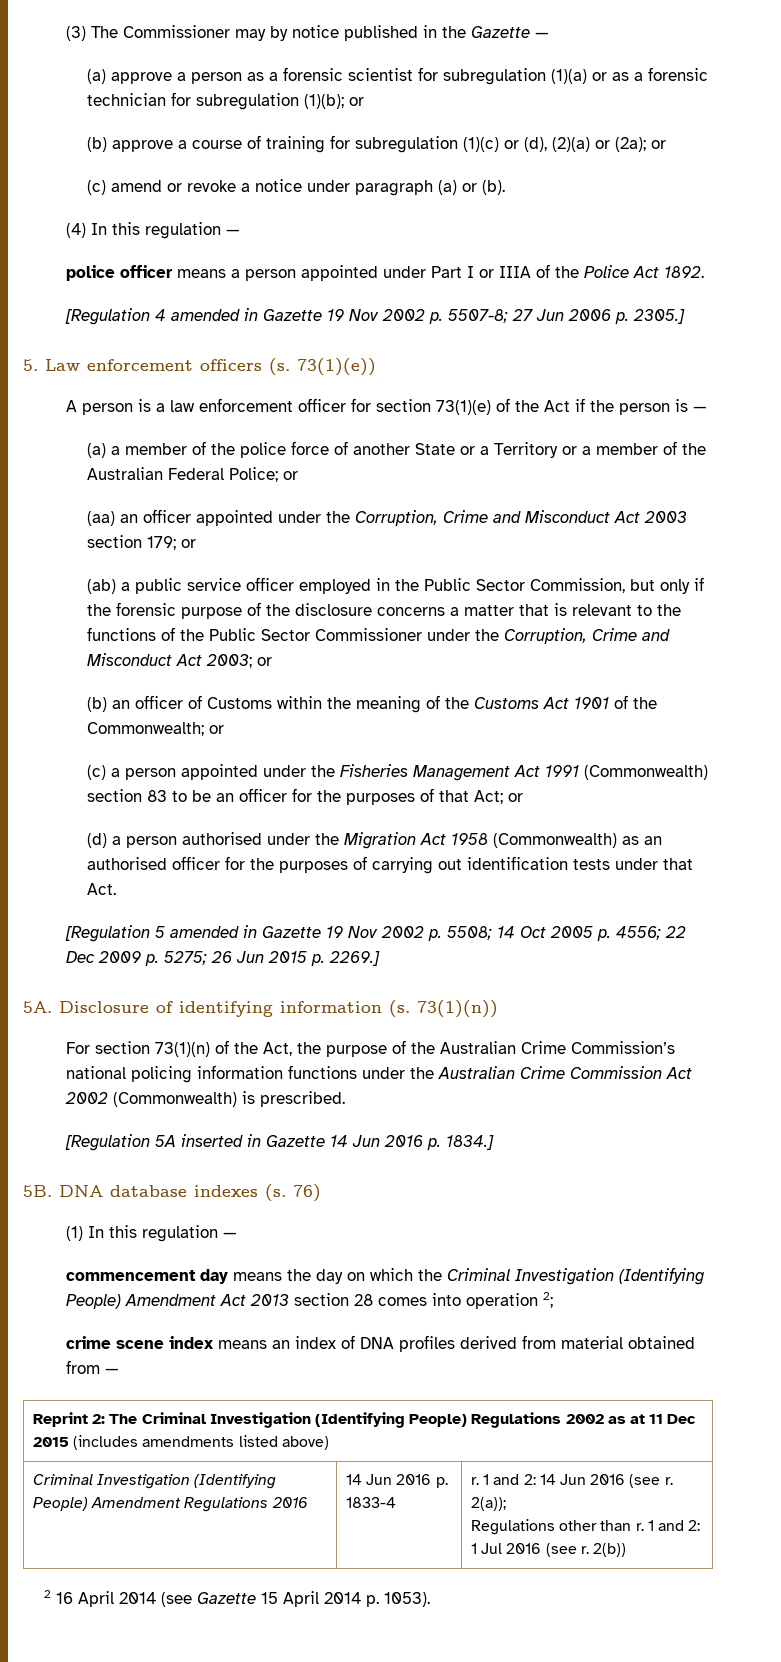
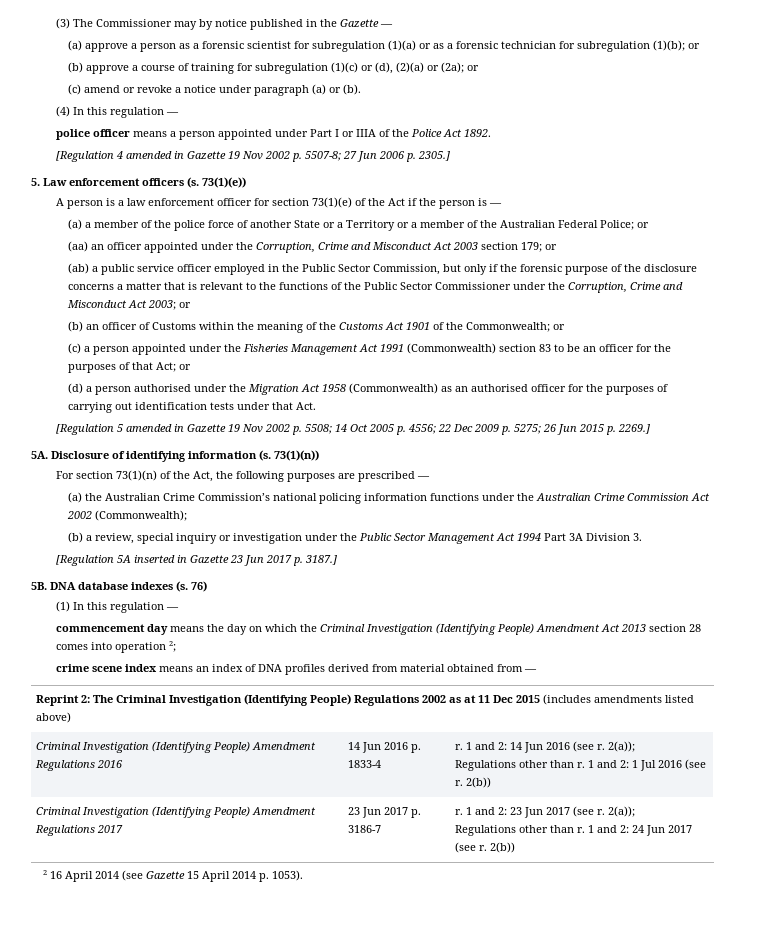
[325,1040,406,1057] purpose of -> [235,471,430,482] [68,492,83,503] following purposes are prescribed — // (a)
[112,1091,345,1107] (Commonwealth) is prescribed. -> [95,510,188,521] [68,532,643,544] (Commonwealth); // (b) a review, special inquiry or investigation under the Public Sector Management Act 1994 Part 3A Division 3.
[329,1135,494,1150] 14 Jun 2016 p. 1834.] -> [229,555,337,566] 23 Jun 2017 p. 3187.]
(626, 1550) none -> [36,806,317,818] [35,825,124,836] [348,807,422,818] [348,825,382,833] [455,806,636,818] [455,825,693,836] [455,842,516,853] // Criminal Investigation (Identifying People) Amendment Regulations 2017 | 23 Jun 2017 p. 3186-7 | r. 1 and 2: 23 Jun 2017 (see r. 2(a)); // Regulations other than r. 1 and 2: 24 Jun 2017 (see r. 2(b))

